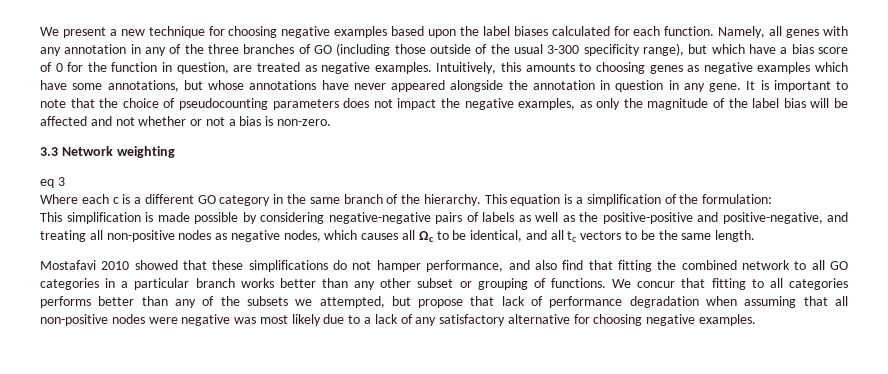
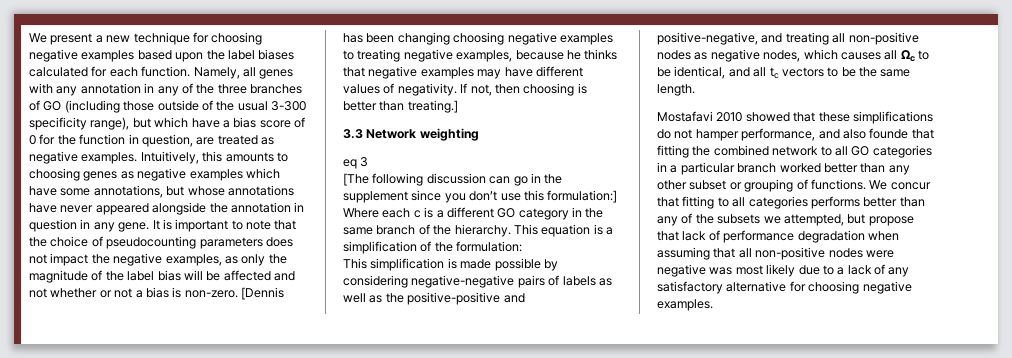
(332, 122) none -> [241,287,284,300] [343,32,613,45] [343,49,618,62] [343,66,583,79] [343,83,587,96] [343,100,458,113] [Dennis has been changing choosing negative examples to treating negative examples, because he thinks that negative examples may have different values of negativity. If not, then choosing is better than treating.]
(65, 181) none -> [343,173,563,186] [343,190,618,203] [The following discussion can go in the supplement since you don’t use this formulation:]
[562,260,584,270] find -> [869,128,909,139] founde
[240,278,274,288] works -> [779,163,821,173] worked

